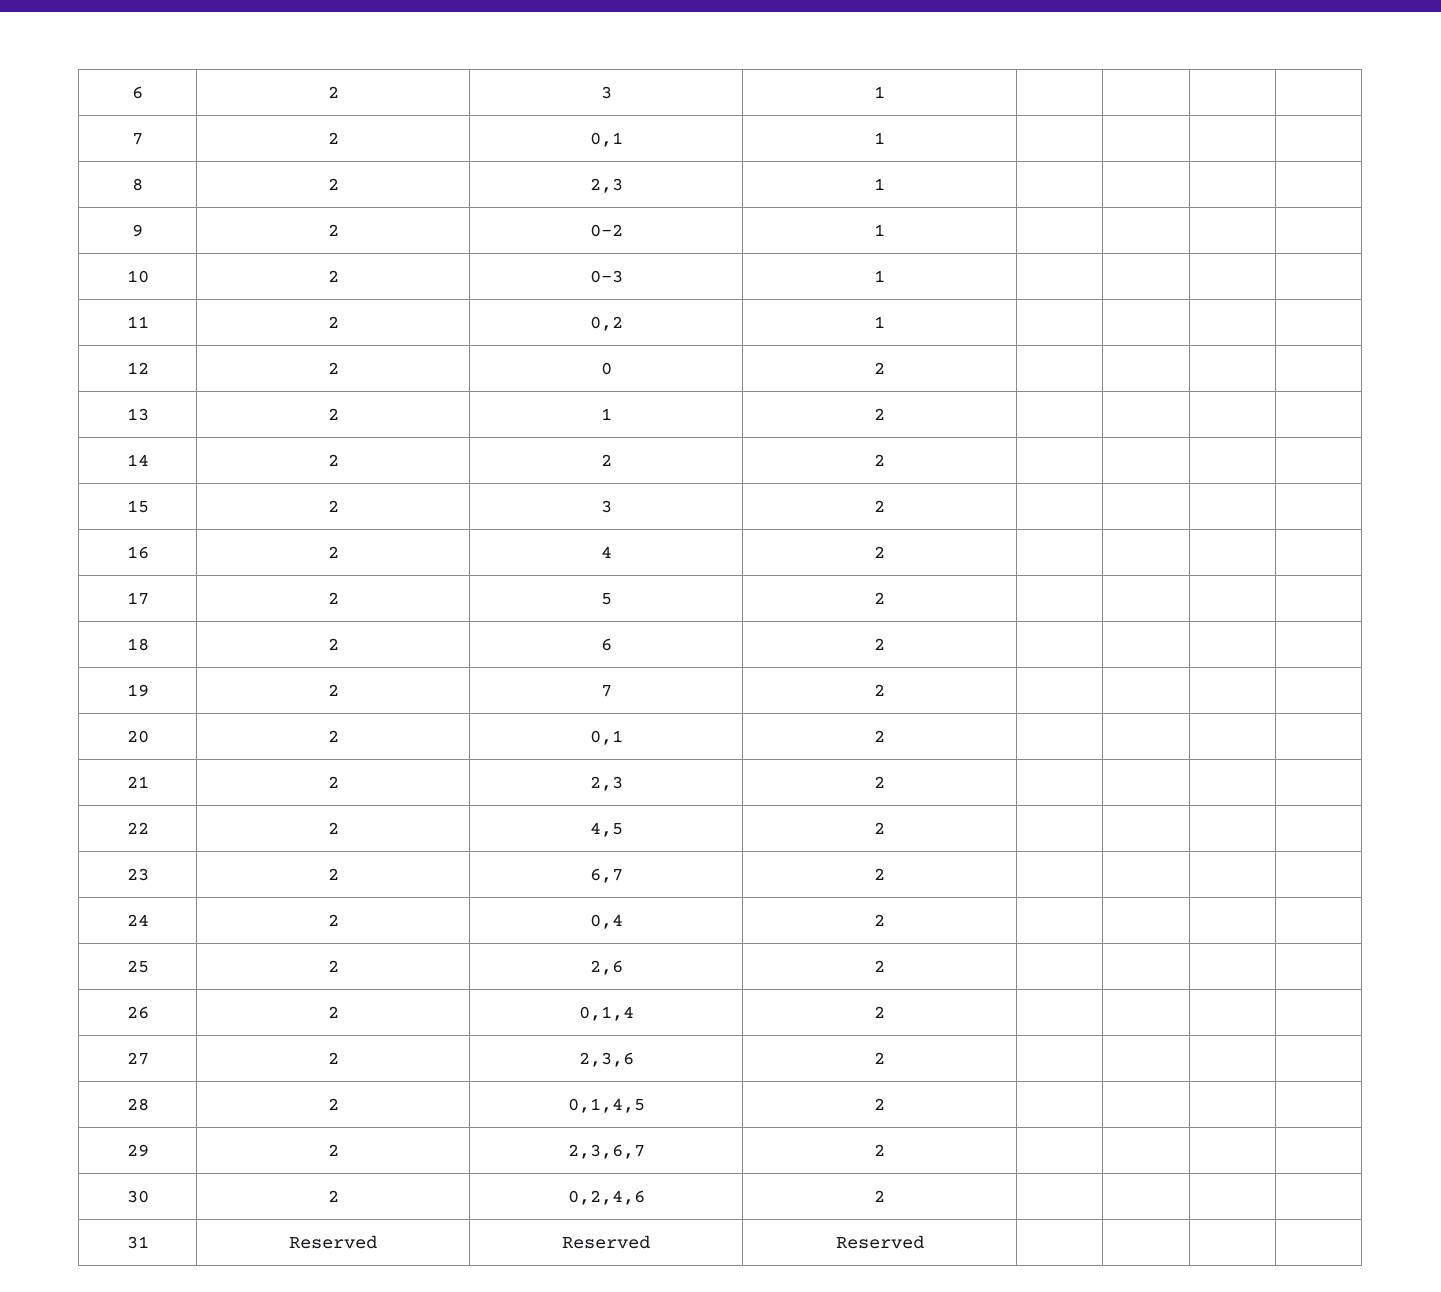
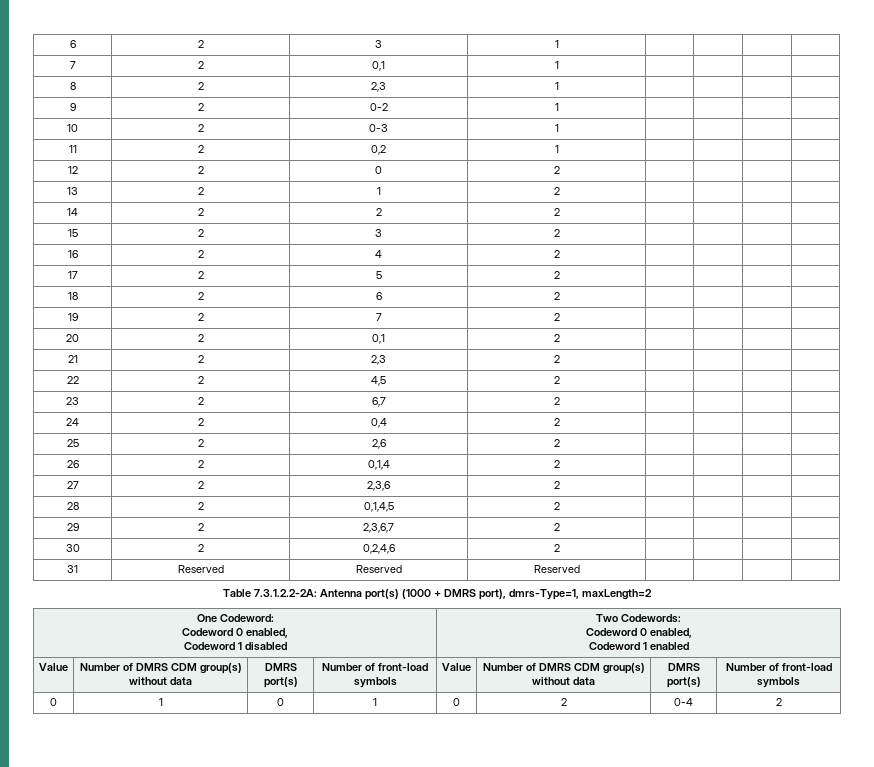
(924, 1242) none -> [223,589,652,600] [196,614,274,622] [182,628,288,638] [183,642,287,651] [595,614,681,623] [585,628,692,638] [588,642,689,650] [39,663,68,671] [79,663,242,674] [129,677,192,685] [264,663,297,671] [263,677,298,688] [322,663,428,671] [353,677,397,688] [442,663,471,671] [482,663,645,674] [532,677,595,685] [667,663,700,671] [666,677,701,688] [725,663,832,671] [756,677,800,688] [50,698,57,706] [158,698,163,706] [277,698,284,706] [373,698,377,706] [453,698,460,706] [560,698,567,706] [674,698,693,706] [775,698,782,706] // Table 7.3.1.2.2-2A: Antenna port(s) (1000 + DMRS port), dmrs-Type=1, maxLength=2 // One Codeword: // Codeword 0 enabled, // Codeword 1 disabled | Two Codewords: // Codeword 0 enabled, // Codeword 1 enabled // Value | Number of DMRS CDM group(s) without data | DMRS port(s) | Number of front-load symbols | Value | Number of DMRS CDM group(s) without data | DMRS port(s) | Number of front-load symbols // 0 | 1 | 0 | 1 | 0 | 2 | 0-4 | 2

